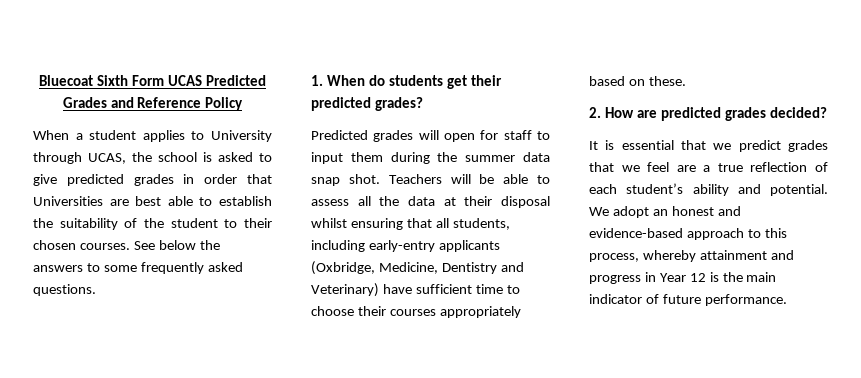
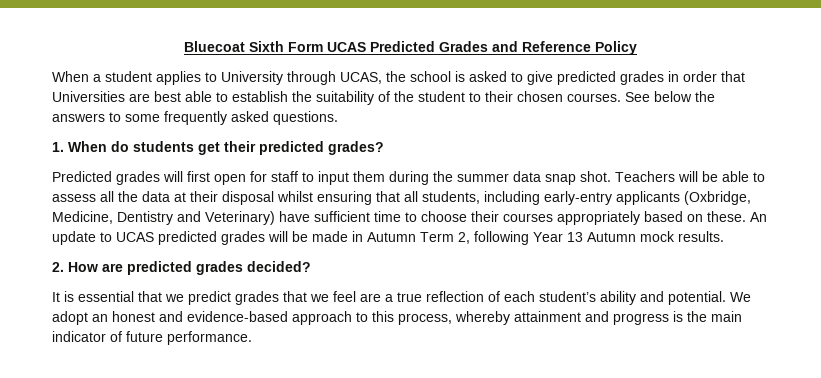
(439, 135) none -> [187,171,210,182] first
(686, 81) none -> [750,212,767,222] [52,231,724,245] An update to UCAS predicted grades will be made in Autumn Term 2, following Year 13 Autumn mock results.
[644,272,706,282] in Year 12 -> (669, 319) none

